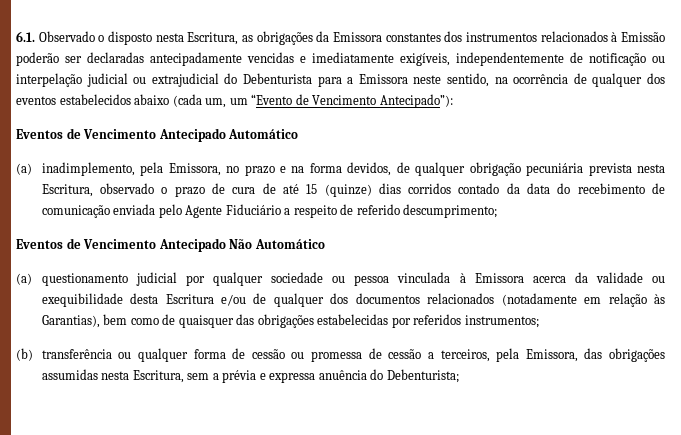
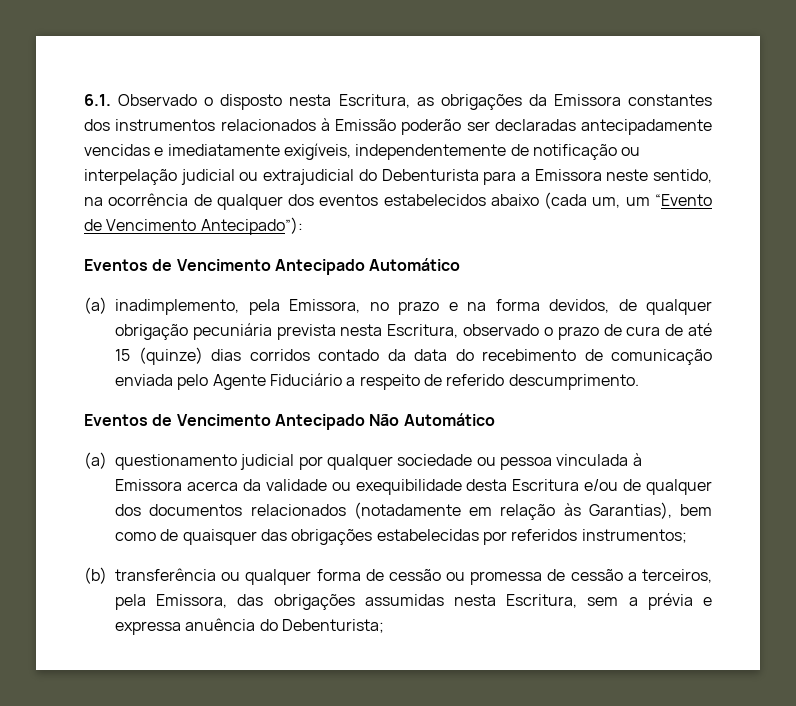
[403,204,498,218] descumprimento; -> [508,374,639,390] descumprimento.

